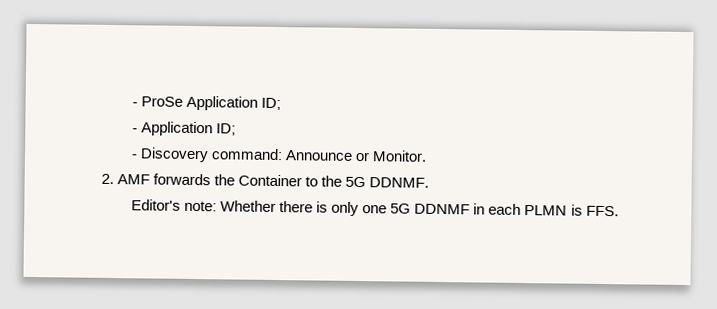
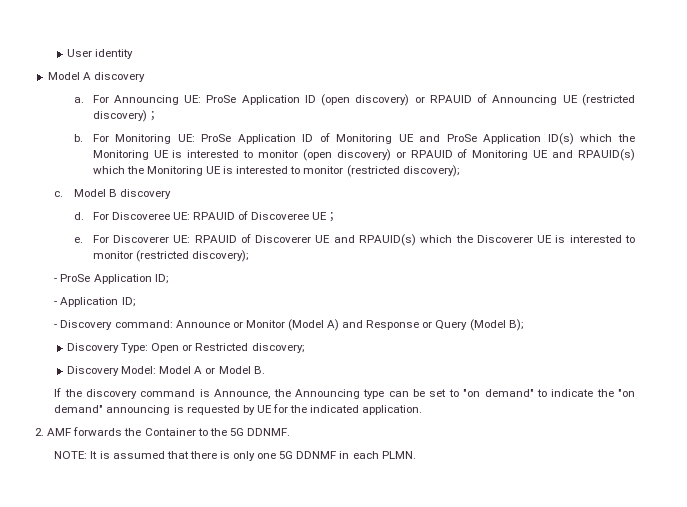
(131, 104) none -> [66,49,134,59] [47,72,146,82] [73,94,635,106] [92,110,159,122] [73,133,635,145] [92,149,635,161] [92,165,460,177] [54,189,171,199] [73,211,339,222] [73,234,635,246] [92,250,249,262] User identity // Model A discovery // a. For Announcing UE: ProSe Application ID (open discovery) or RPAUID of Announcing UE (restricted discovery)； // b. For Monitoring UE: ProSe Application ID of Monitoring UE and ProSe Application ID(s) which the Monitoring UE is interested to monitor (open discovery) or RPAUID of Monitoring UE and RPAUID(s) which the Monitoring UE is interested to monitor (restricted discovery); // c. Model B discovery // d. For Discoveree UE: RPAUID of Discoveree UE； // e. For Discoverer UE: RPAUID of Discoverer UE and RPAUID(s) which the Discoverer UE is interested to monitor (restricted discovery); //
[372,150,428,162] Monitor. -> [245,319,524,331] [66,343,305,353] [66,366,265,376] [54,388,636,399] [54,404,423,415] Monitor (Model A) and Response or Query (Model B); // Discovery Type: Open or Restricted discovery; // Discovery Model: Model A or Model B. // If the discovery command is Announce, the Announcing type can be set to "on demand" to indicate the "on demand" announcing is requested by UE for the indicated application.
[130,199,277,212] Editor's note: Whether -> [54,451,189,459] NOTE: It is assumed that
[524,204,619,217] PLMN is FFS. -> [381,451,416,459] PLMN.

